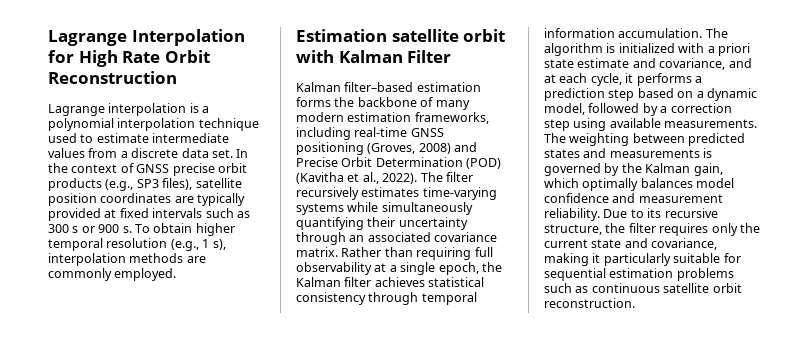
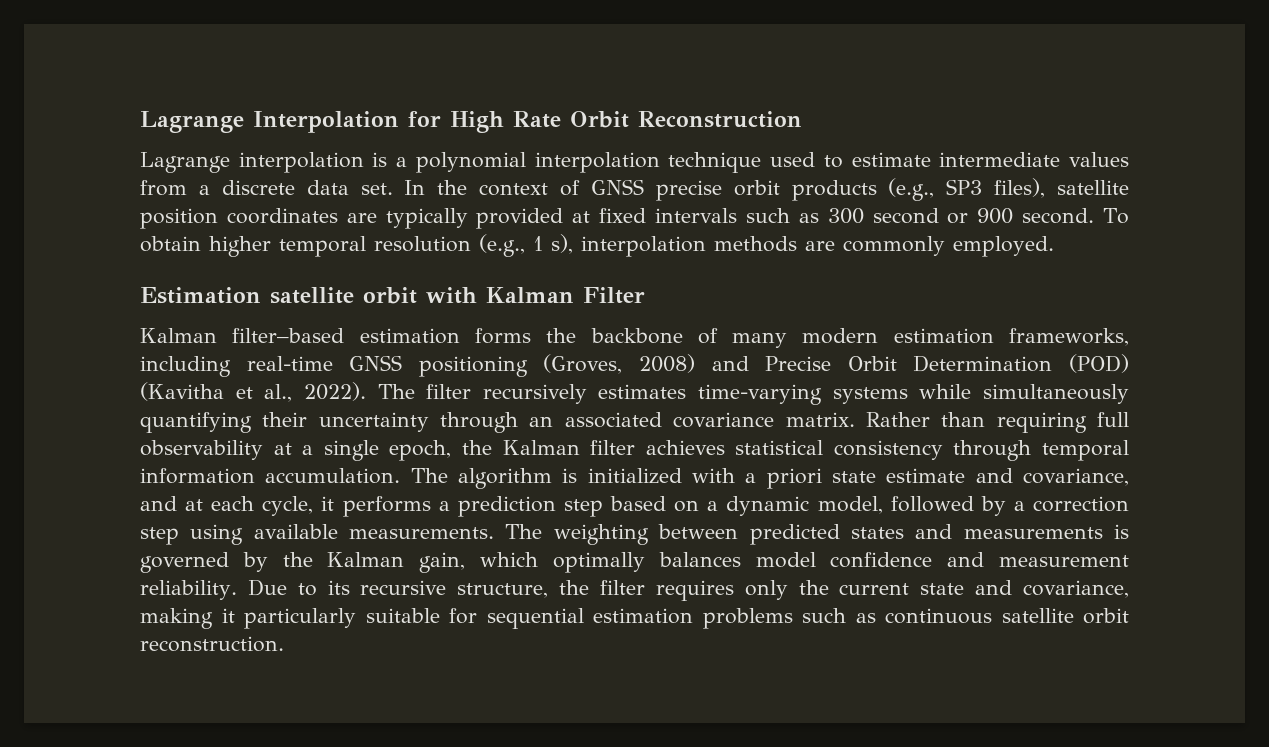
[72,226,79,233] s -> [872,208,939,224] second
[122,226,132,233] s. -> [1022,208,1095,224] second.

